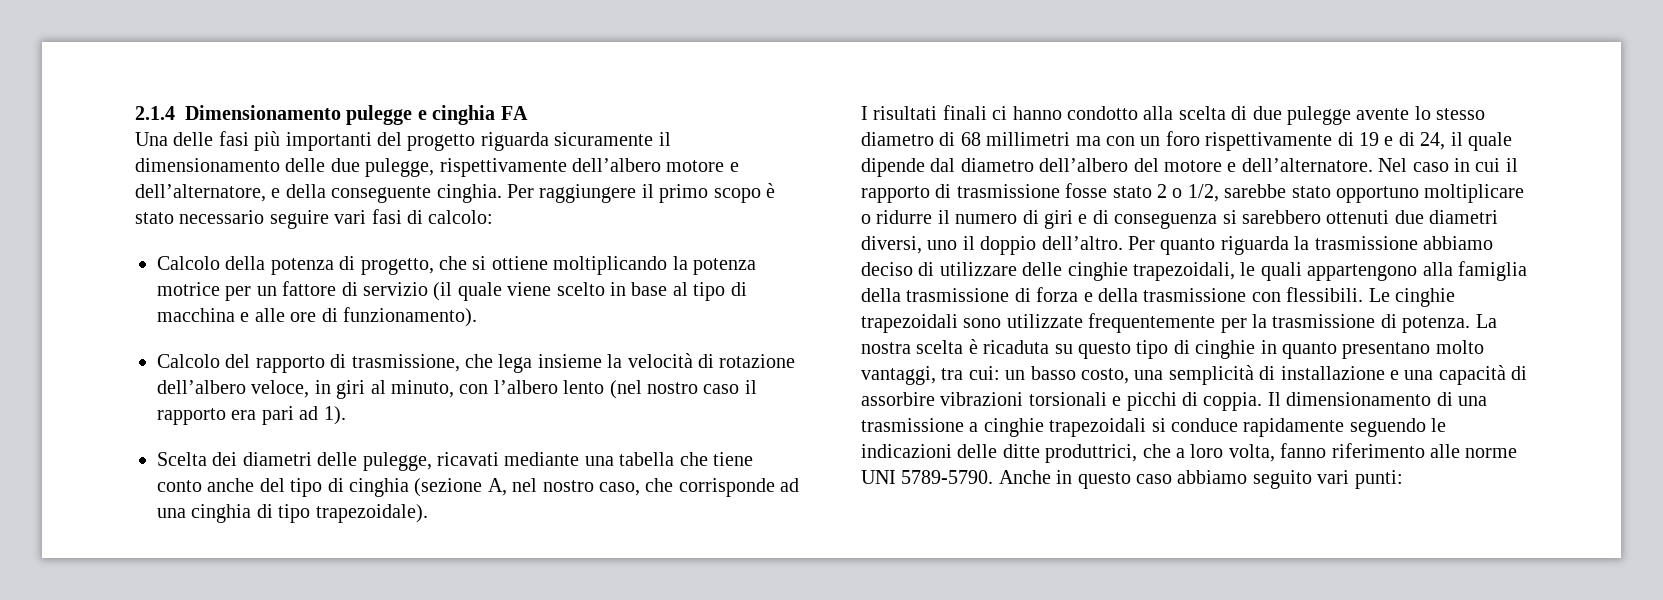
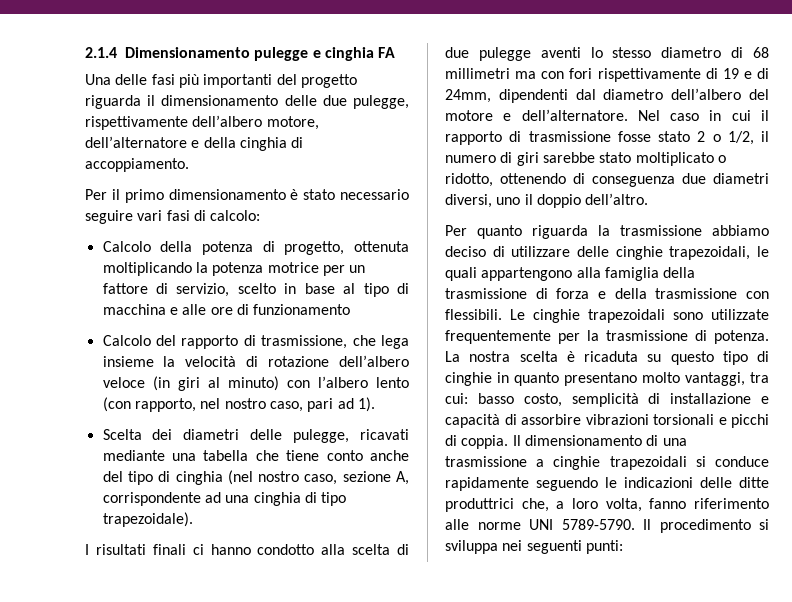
[554,132,654,146] sicuramente -> (141, 102) none
[666,160,739,172] [135,184,637,203] motore e dell’alternatore, e della conseguente cinghia. Per raggiungere -> [266,116,319,130] [85,136,304,151] [85,158,189,172] [85,189,107,200] motore, dell’alternatore e della cinghia di accoppiamento. // Per
[713,188,761,203] scopo -> [168,189,286,200] dimensionamento
[439,256,548,270] che si ottiene -> [353,241,409,252] ottenuta
[363,282,552,301] servizio (il quale viene -> [176,283,230,297] servizio,
[343,307,477,327] funzionamento). -> [253,304,351,315] funzionamento
[251,380,331,398] veloce, in -> [102,376,170,391] veloce (in
[391,380,454,398] minuto, -> [227,376,279,391] minuto)
[609,380,757,399] [157,408,257,425] (nel nostro caso il rapporto era -> [102,397,303,412] (con rapporto, nel nostro caso,
[414,478,775,497] (sezione A, nel nostro caso, che corrisponde -> [227,470,410,485] [102,492,201,506] (nel nostro caso, sezione A, corrispondente
[1356,108,1410,120] avente -> [540,47,581,58] aventi
[1140,131,1200,146] un foro -> [569,68,593,79] fori
[1420,132,1512,151] [861,158,925,177] 24, il quale dipende -> [445,89,568,103] 24mm, dipendenti
[1224,184,1525,203] [861,210,1390,229] sarebbe stato opportuno moltiplicare o ridurre il numero di giri e di conseguenza si sarebbero ottenuti -> [761,131,769,142] [445,152,726,166] [445,173,675,187] il numero di giri sarebbe stato moltiplicato o ridotto, ottenendo di conseguenza
(1123, 243) none -> (649, 199) //
[1005,370,1026,380] un -> (468, 398) none
[1134,370,1164,380] una -> (562, 400) none
[1404,370,1434,380] una -> (769, 400) none
[1045,444,1171,463] produttrici, che -> [445,498,549,512] produttrici che,
[998,470,1350,489] Anche in questo caso abbiamo seguito vari -> [643,519,769,533] [445,540,582,554] Il procedimento si sviluppa nei seguenti

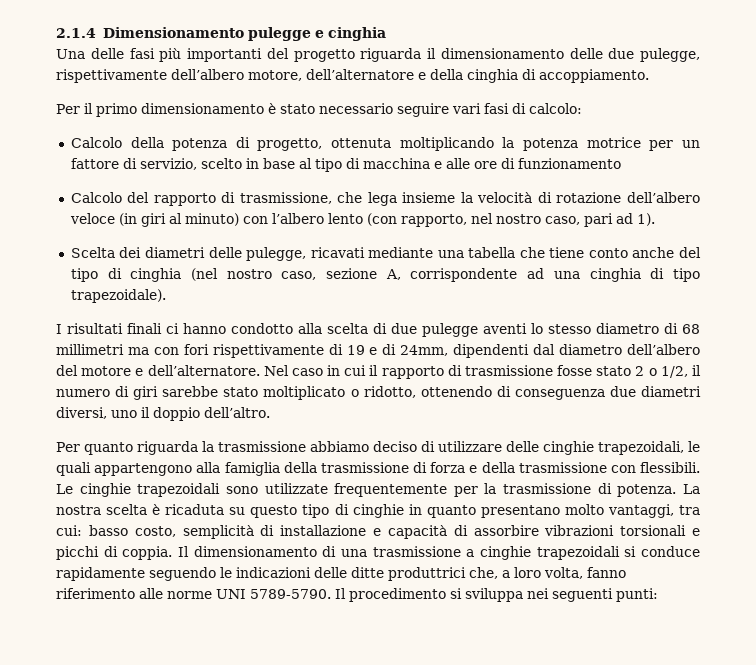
[378,47,396,58] FA -> (386, 34) none

